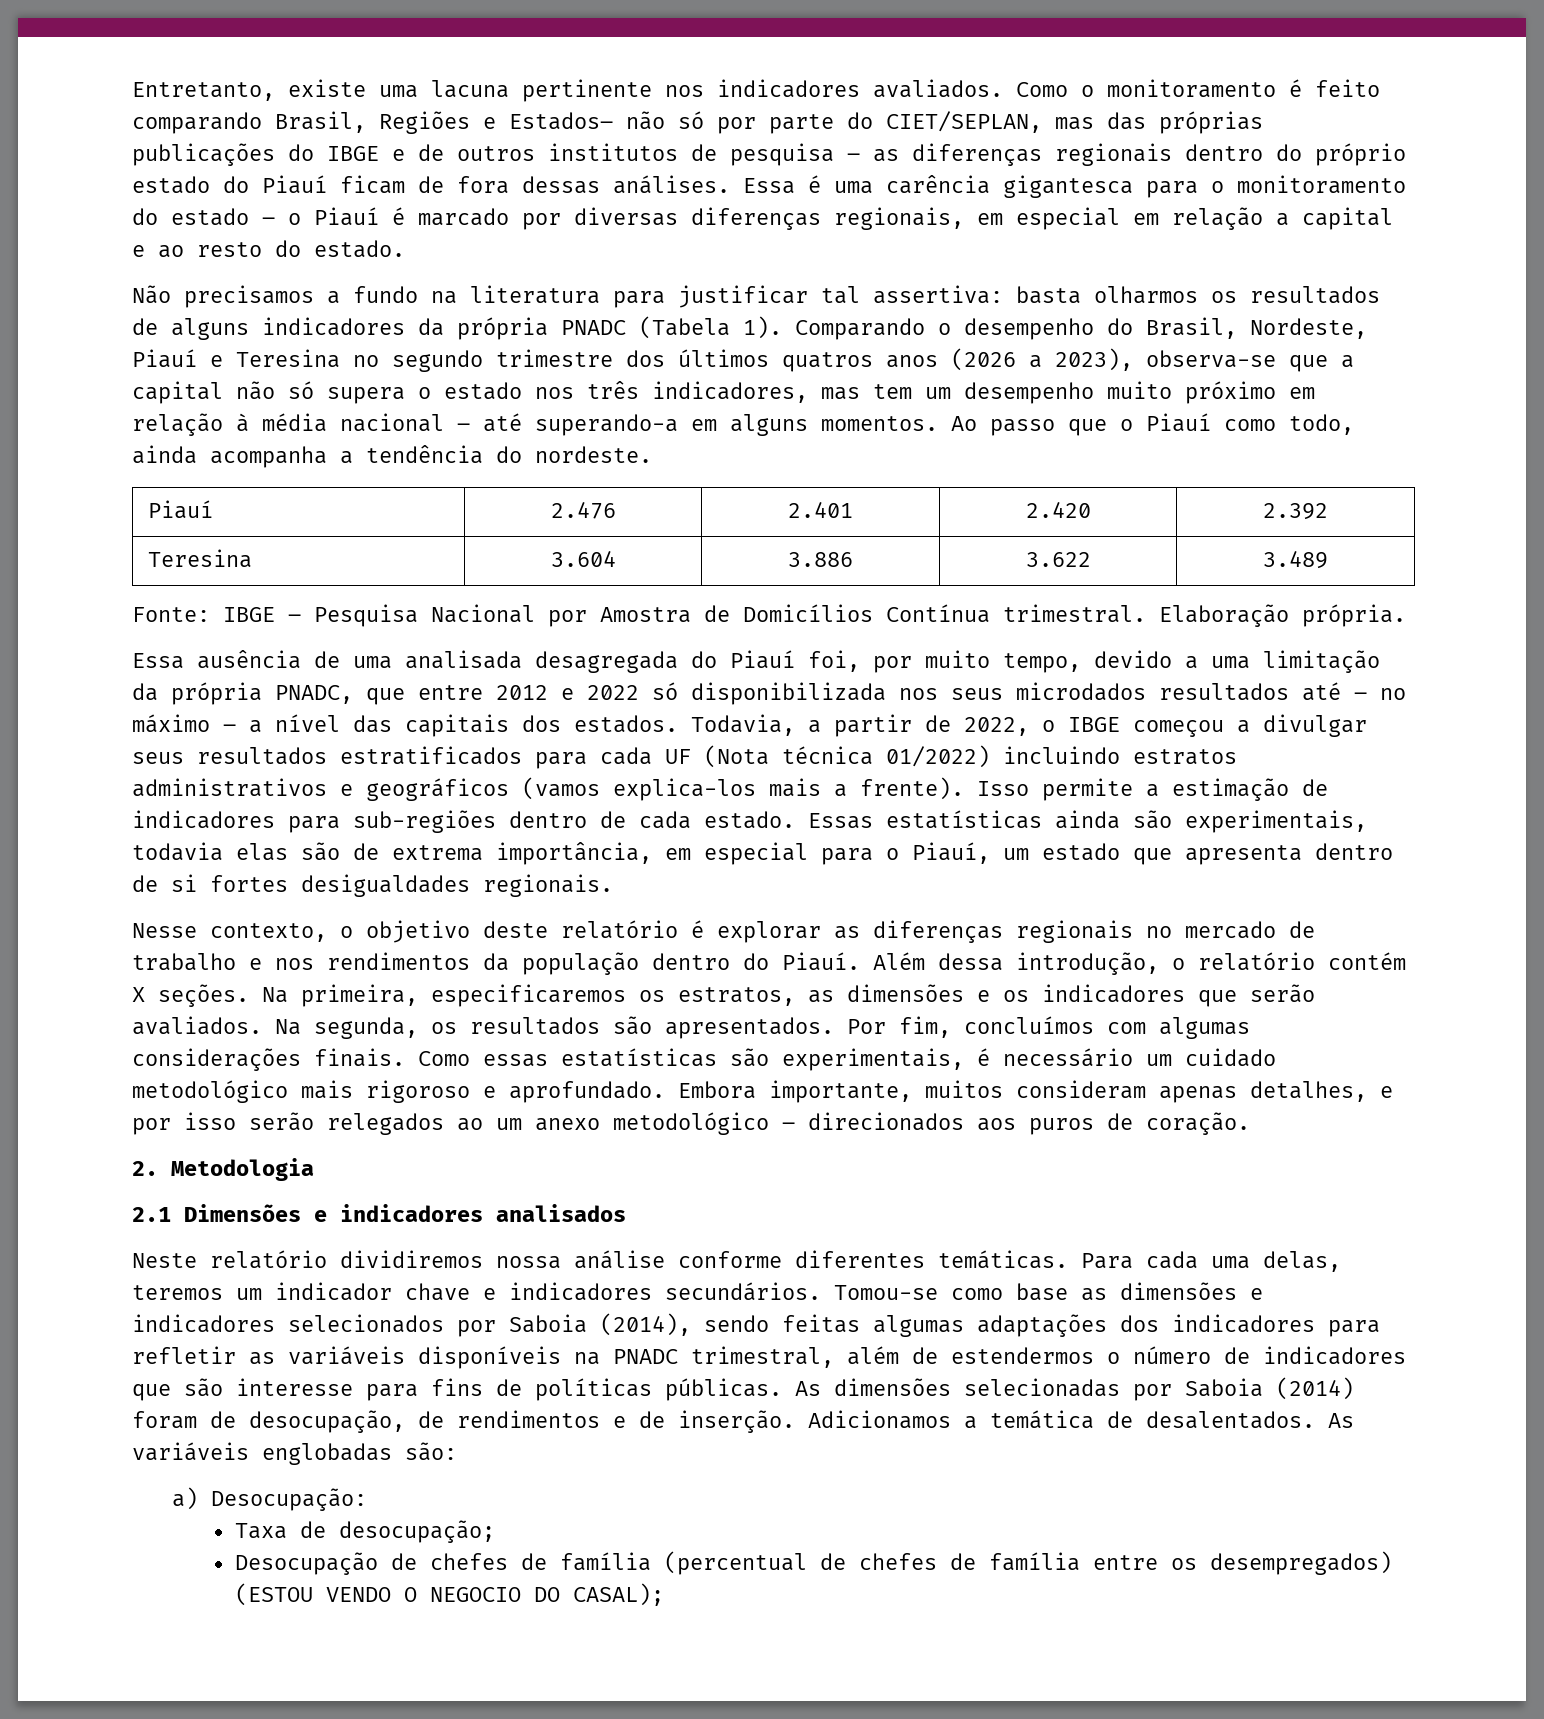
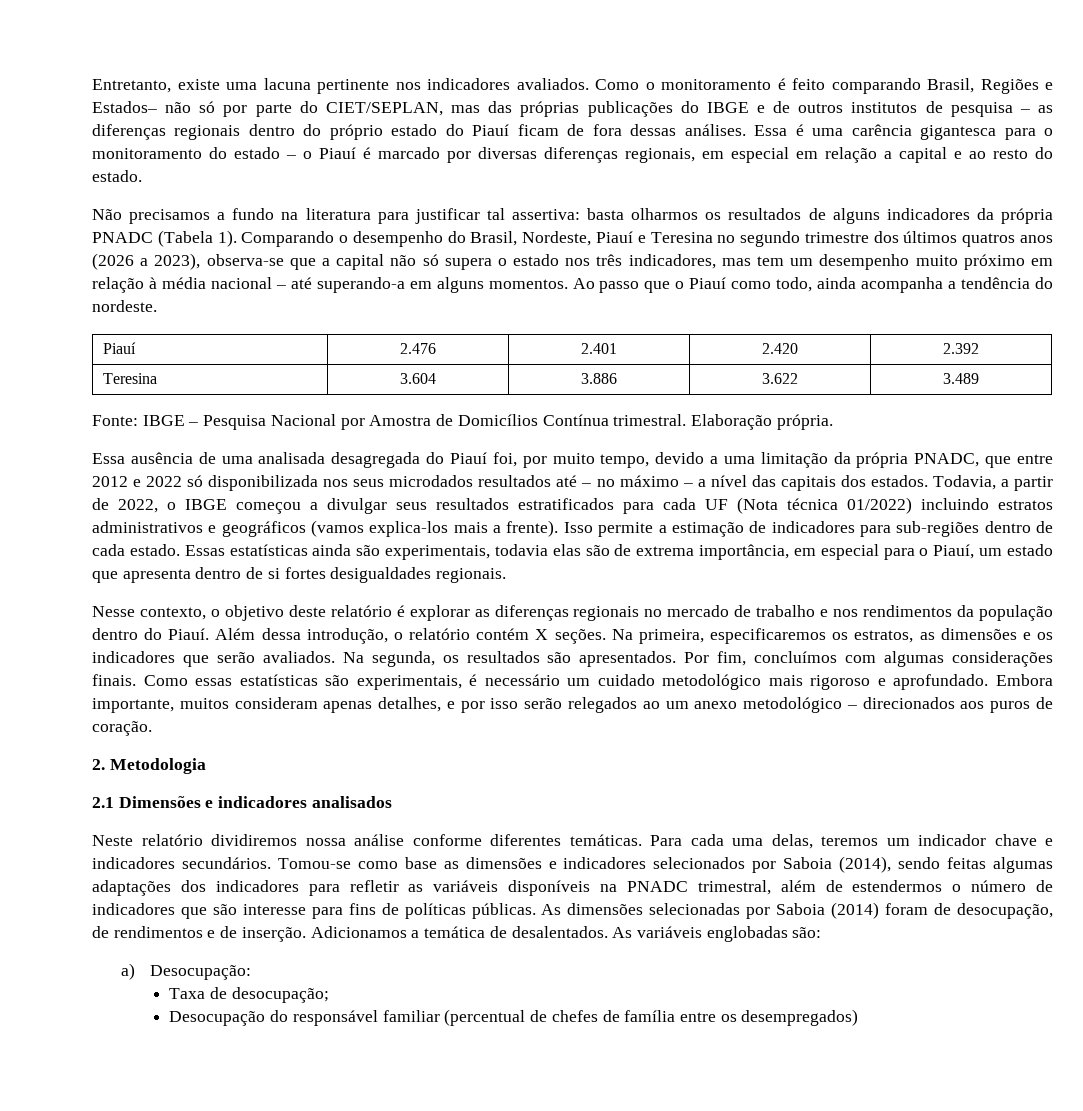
[390,1552,651,1571] de chefes de família -> [270,1010,440,1026] do responsável familiar
[234,1583,664,1606] (ESTOU VENDO O NEGOCIO DO CASAL); -> (859, 1017) none

